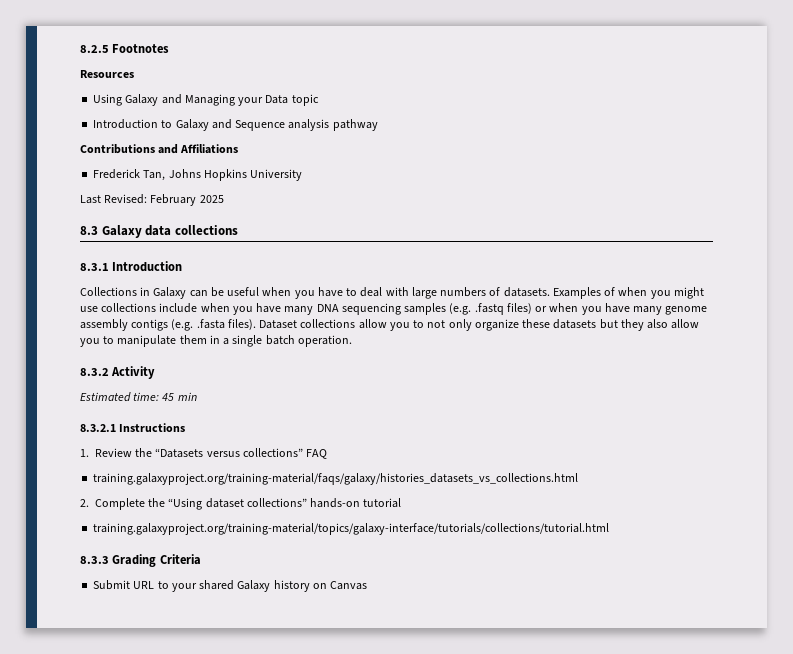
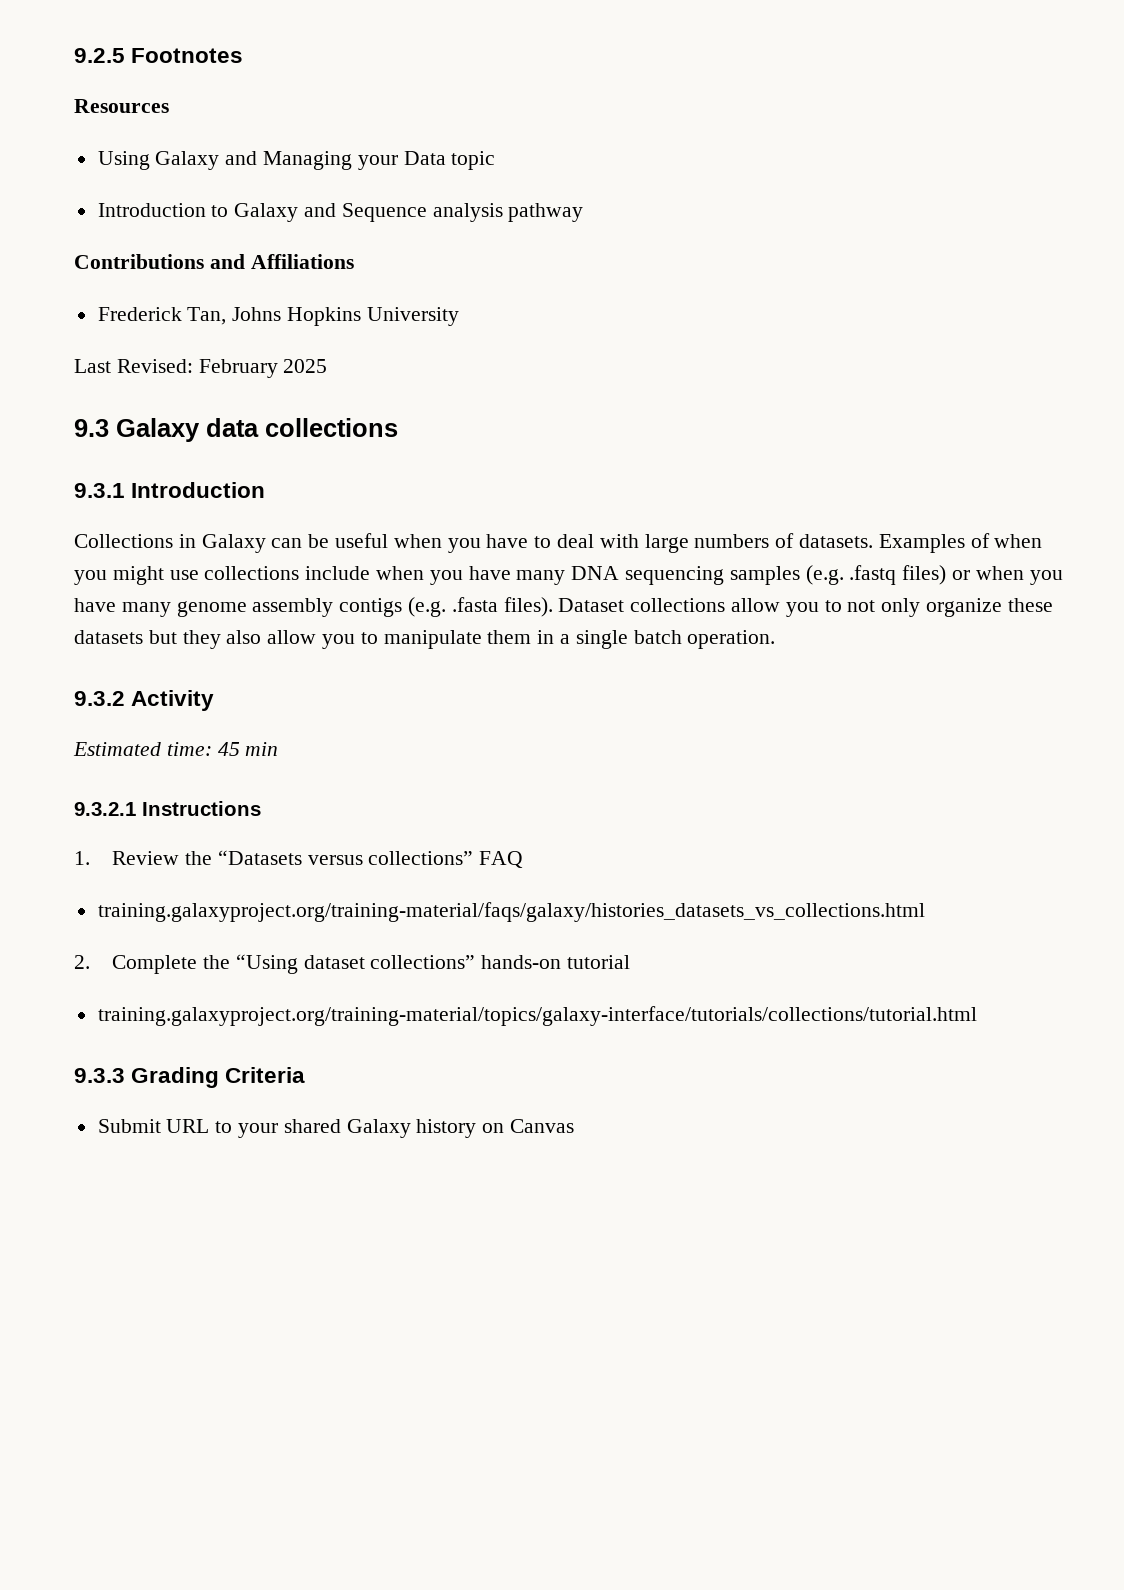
[80,45,109,53] 8.2.5 -> [74,48,125,63] 9.2.5
[80,226,98,235] 8.3 -> [74,419,109,437] 9.3
[80,263,109,271] 8.3.1 -> [74,483,125,498] 9.3.1
[80,368,109,376] 8.3.2 -> [74,691,125,706] 9.3.2
[80,424,116,432] 8.3.2.1 -> [74,802,136,816] 9.3.2.1
[80,556,109,564] 8.3.3 -> [74,1068,125,1083] 9.3.3

